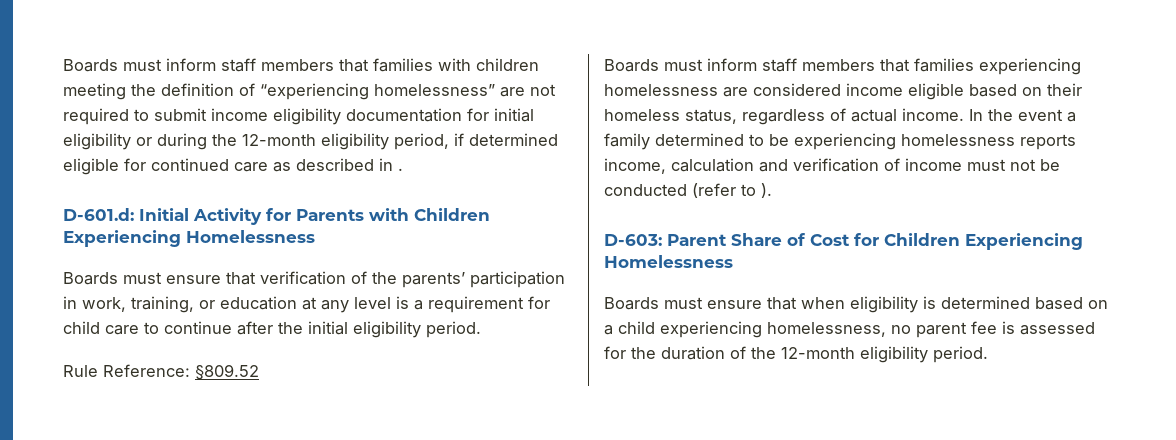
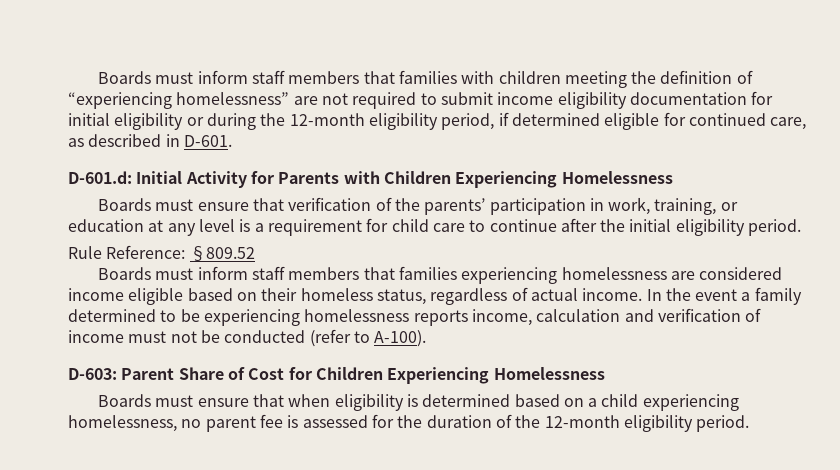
[234,162,268,172] care -> [770,117,807,130] care,
[398,168,403,171] . -> [183,135,232,147] D-601.
[761,183,772,198] ). -> [374,330,427,347] A-100).

